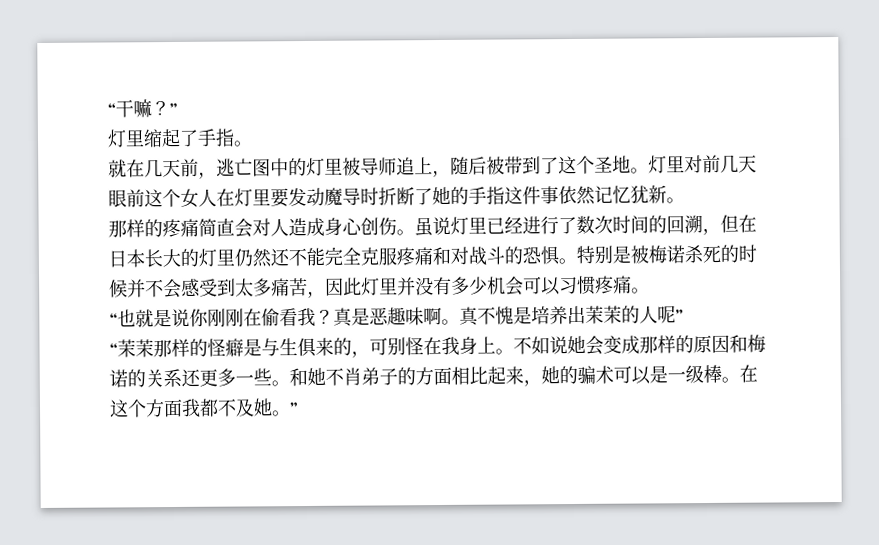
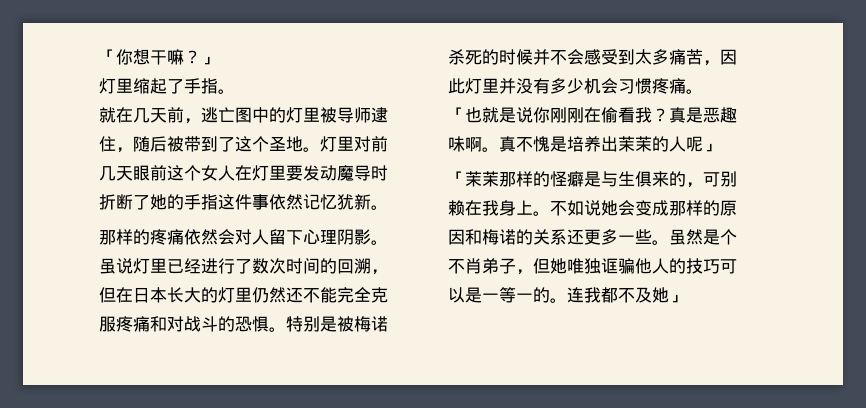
[107,99,178,118] “干嘛？” -> [99,49,218,65] 「你想干嘛？」
[396,157,433,176] 追上 -> [371,107,388,123] [99,136,116,152] 逮住
[198,217,397,238] 简直会对人造成身心创伤 -> [184,229,371,245] 依然会对人留下心理阴影
[523,276,561,296] 可以 -> (618, 86) none
[109,313,118,326] “ -> [448,107,465,121] 「
[675,309,684,322] [109,343,118,356] ” // “ -> [703,143,720,152] [448,171,465,185] 」 // 「
[405,337,424,356] 怪 -> [448,200,465,216] 赖
[289,364,758,387] [109,398,183,418] 和她不肖弟子的方面相比起来，她的骗术可以是一级棒。在这个方面 -> [669,229,737,245] [448,258,737,275] [448,287,584,303] 虽然是个不肖弟子，但她唯独诓骗他人的技巧可以是一等一的。连
[272,402,299,417] 。” -> [669,294,686,303] 」

